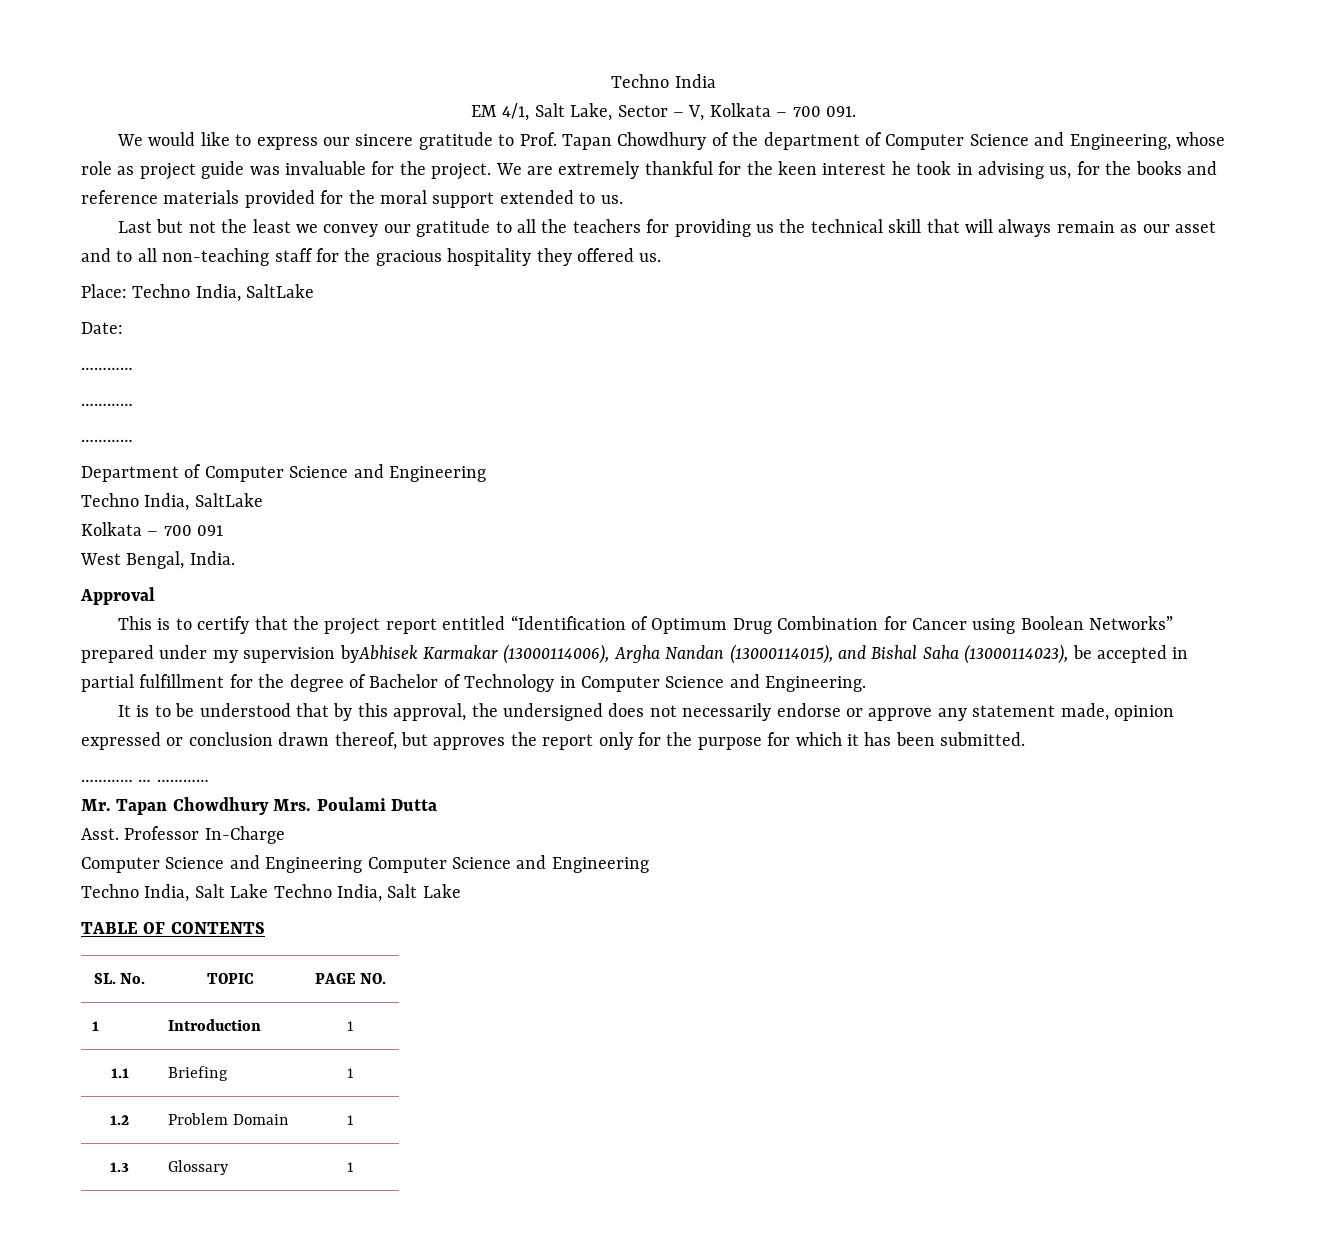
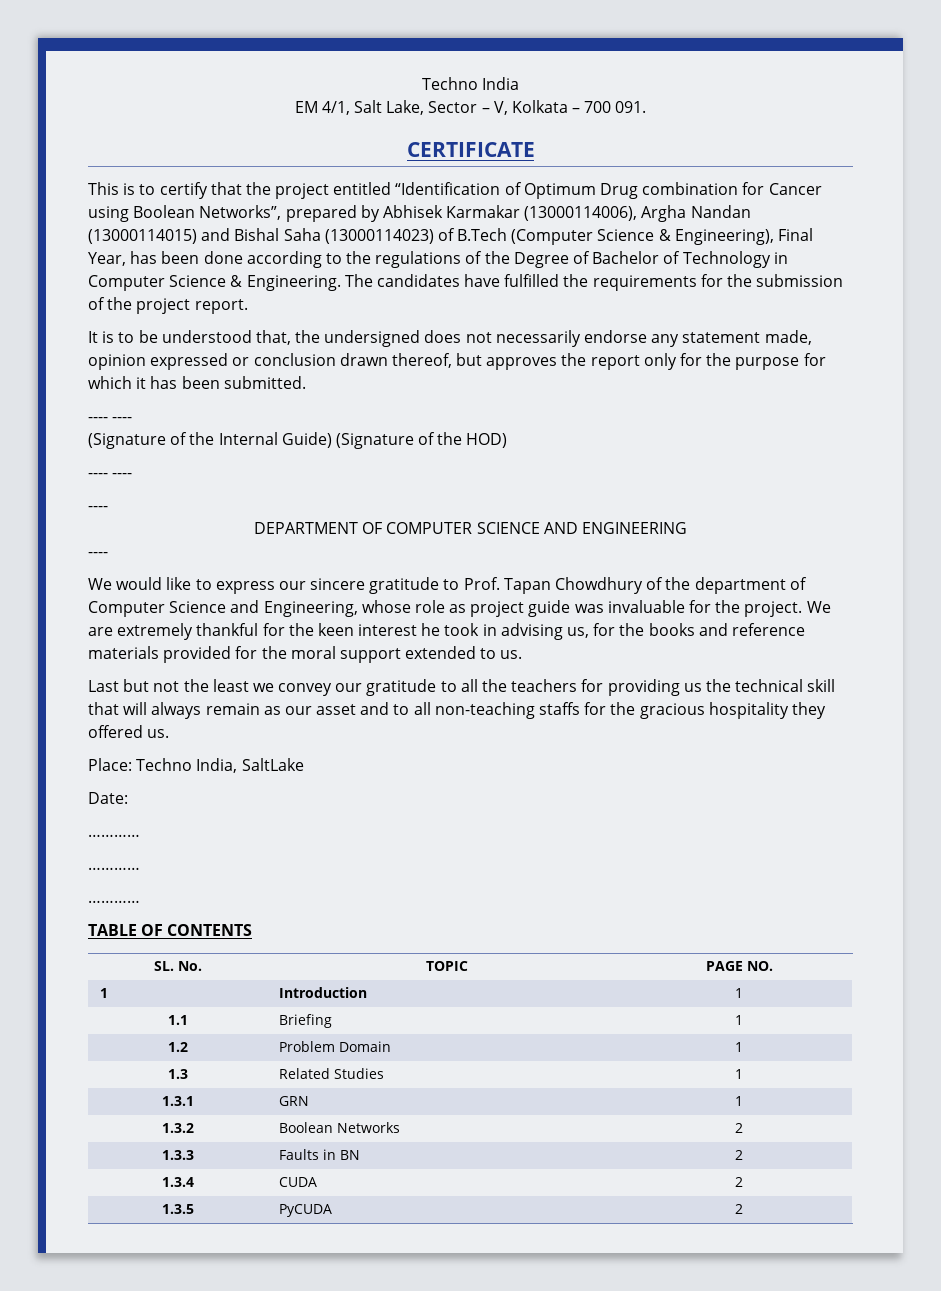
(856, 111) none -> [406,142,535,157] [88,182,822,199] [88,205,751,222] [88,228,814,245] [88,251,788,268] [88,274,844,291] [88,297,248,314] [88,330,812,347] [88,353,826,370] [88,376,306,389] [88,417,133,422] [88,432,508,449] [88,473,133,478] [88,506,108,511] [254,522,687,534] [88,552,108,557] // CERTIFICATE // This is to certify that the project entitled “Identification of Optimum Drug combination for Cancer using Boolean Networks”, prepared by Abhisek Karmakar (13000114006), Argha Nandan (13000114015) and Bishal Saha (13000114023) of B.Tech (Computer Science & Engineering), Final Year, has been done according to the regulations of the Degree of Bachelor of Technology in Computer Science & Engineering. The candidates have fulfilled the requirements for the submission of the project report. // It is to be understood that, the undersigned does not necessarily endorse any statement made, opinion expressed or conclusion drawn thereof, but approves the report only for the purpose for which it has been submitted. // ---- ---- // (Signature of the Internal Guide) (Signature of the HOD) // ---- ---- // ---- // DEPARTMENT OF COMPUTER SCIENCE AND ENGINEERING // ----
[274,248,313,262] staff -> [539,702,581,715] staffs
[81,464,486,482] [81,493,263,511] [81,522,224,536] [80,551,235,569] [80,587,155,605] [117,615,1174,635] [81,644,1189,664] [81,674,867,692] [117,703,1174,721] [81,732,1026,750] [81,779,209,782] [81,797,437,815] [81,826,285,844] [81,855,649,873] [81,884,461,902] // Department of Computer Science and Engineering // Techno India, SaltLake // Kolkata – 700 091 // West Bengal, India. // Approval // This is to certify that the project report entitled “Identification of Optimum Drug Combination for Cancer using Boolean Networks” prepared under my supervision byAbhisek Karmakar (13000114006), Argha Nandan (13000114015), and Bishal Saha (13000114023), be accepted in partial fulfillment for the degree of Bachelor of Technology in Computer Science and Engineering. // It is to be understood that by this approval, the undersigned does not necessarily endorse or approve any statement made, opinion expressed or conclusion drawn thereof, but approves the report only for the purpose for which it has been submitted. // ………… … ………… // Mr. Tapan Chowdhury Mrs. Poulami Dutta // Asst. Professor In-Charge // Computer Science and Engineering Computer Science and Engineering // Techno India, Salt Lake Techno India, Salt Lake -> (140, 901) none
[167,1160,229,1175] [347,1162,354,1172] Glossary | 1 -> [278,1068,384,1079] [735,1069,743,1079] [162,1096,194,1106] [278,1096,309,1106] [735,1096,743,1106] [162,1123,194,1133] [278,1122,400,1133] [735,1123,743,1133] [162,1150,194,1160] [278,1149,360,1160] [735,1150,743,1160] [162,1177,194,1187] [278,1177,317,1187] [735,1177,743,1187] [162,1204,194,1214] [278,1204,332,1217] [735,1204,743,1214] Related Studies | 1 // 1.3.1 | GRN | 1 // 1.3.2 | Boolean Networks | 2 // 1.3.3 | Faults in BN | 2 // 1.3.4 | CUDA | 2 // 1.3.5 | PyCUDA | 2

